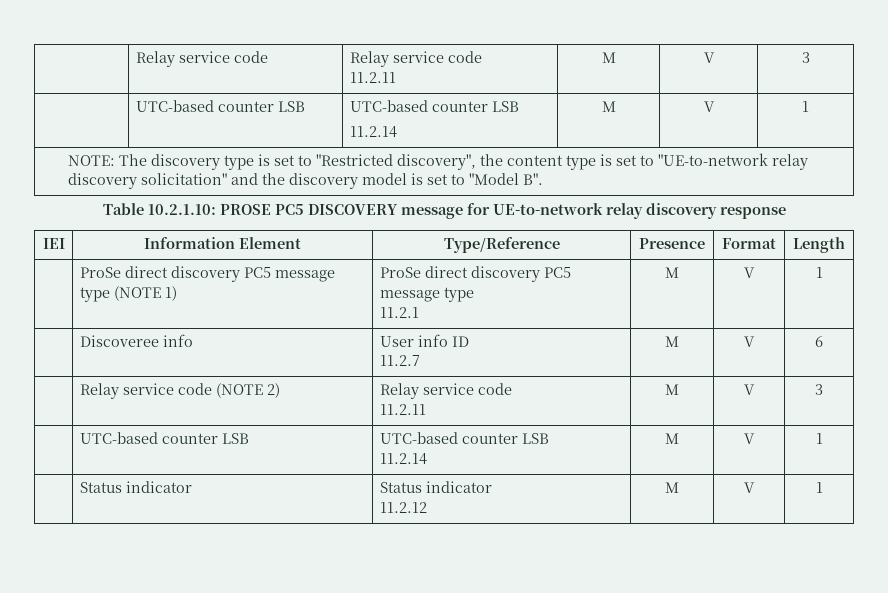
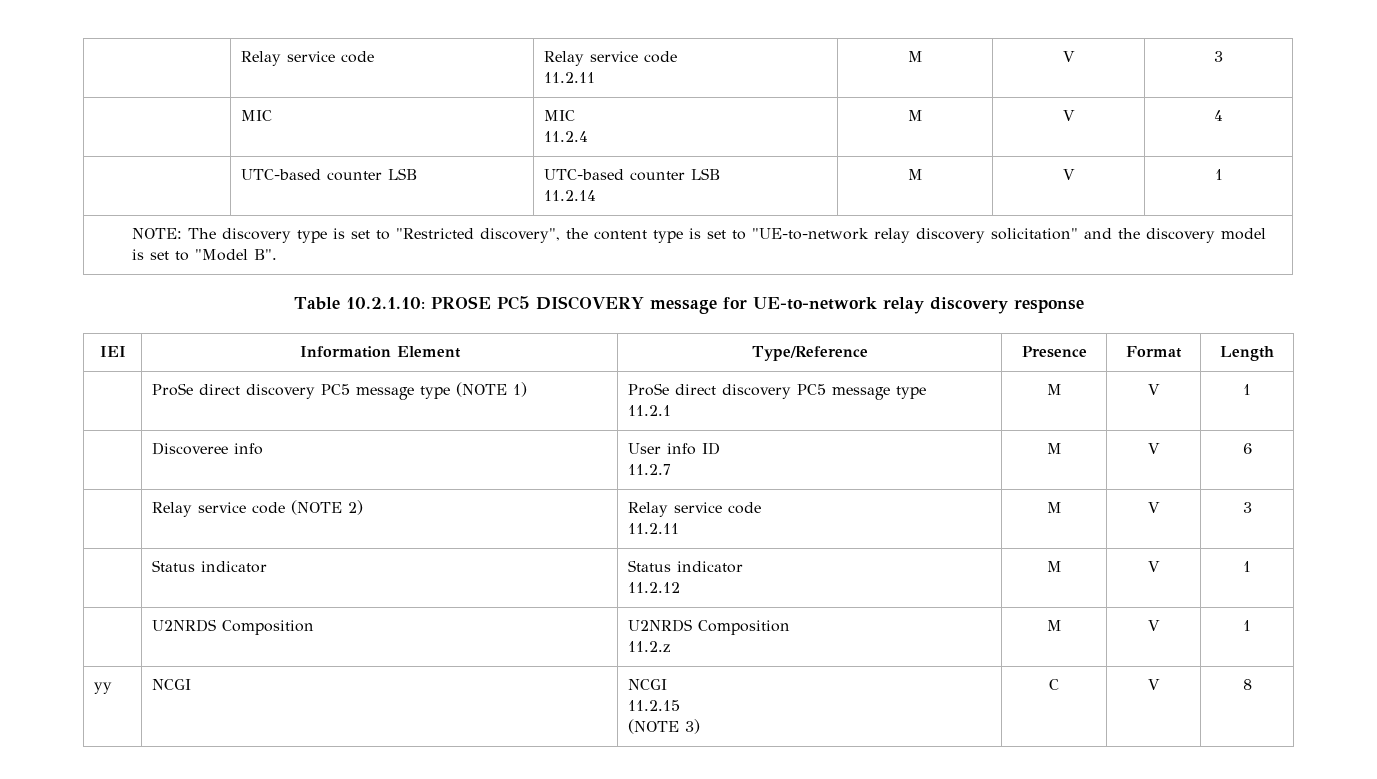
(810, 57) none -> [240,110,272,121] [543,110,575,121] [543,131,588,142] [907,110,923,121] [1062,110,1075,121] [1214,110,1223,121] // | MIC | MIC // 11.2.4 | M | V | 4
[79,432,249,444] [379,432,549,444] [379,453,427,465] [665,433,679,444] [744,433,755,444] [815,433,823,444] // | UTC-based counter LSB | UTC-based counter LSB // 11.2.14 | M | V | 1 -> (1252, 507) none
(823, 487) none -> [151,619,314,635] [627,619,790,635] [627,641,670,653] [1046,620,1062,631] [1147,620,1160,631] [1243,620,1251,631] [93,682,112,694] [151,679,191,690] [627,679,667,690] [627,700,680,711] [627,719,700,734] [1049,679,1059,690] [1147,679,1160,690] [1242,679,1252,690] // | U2NRDS Composition | U2NRDS Composition // 11.2.z | M | V | 1 // yy | NCGI | NCGI // 11.2.15 // (NOTE 3) | C | V | 8

